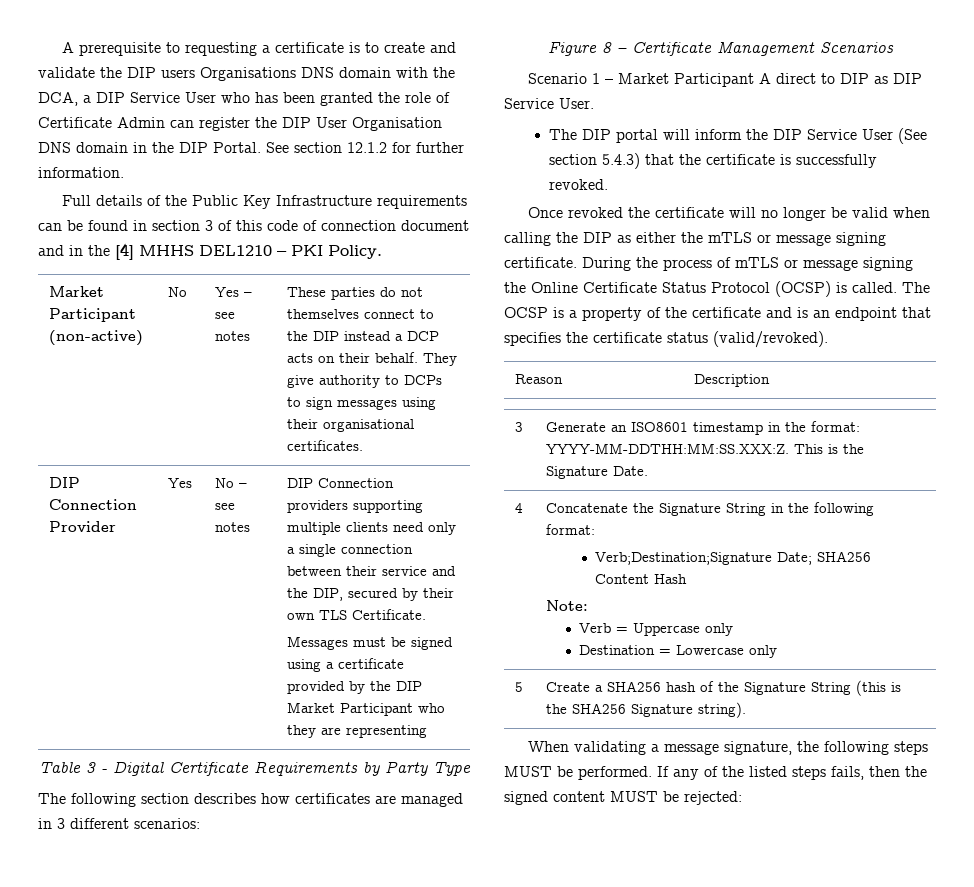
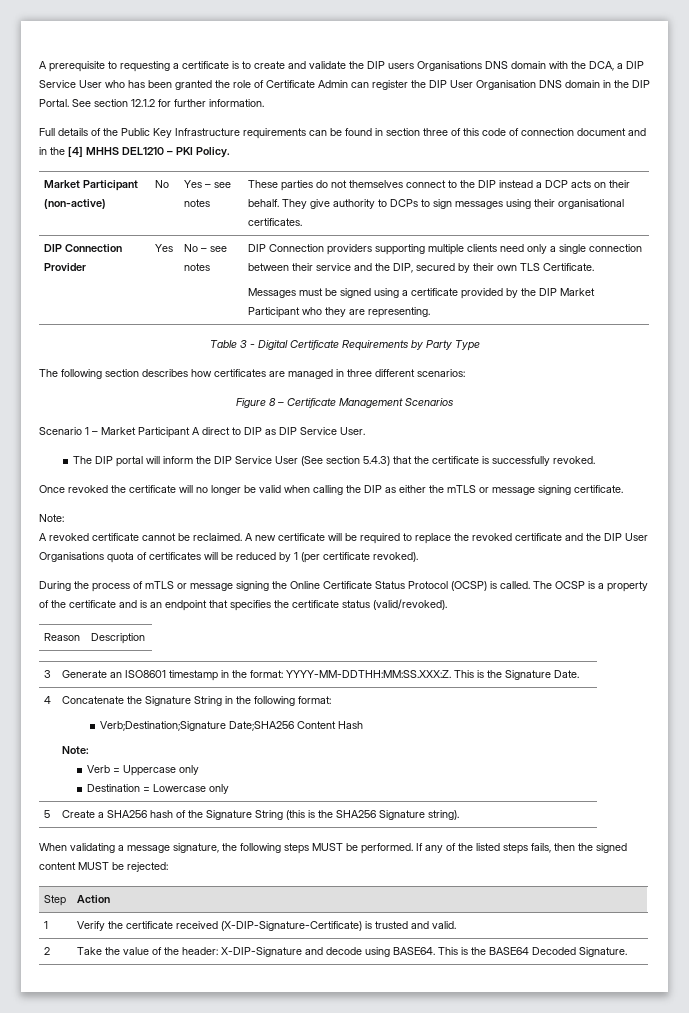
[205,220,213,231] 3 -> [423,128,448,136] three
[346,725,428,738] representing -> [368,307,431,318] representing.
[57,818,65,829] 3 -> [347,369,372,377] three
(577, 262) none -> [39,514,64,522] [39,533,648,544] [39,552,418,563] // Note: // A revoked certificate cannot be reclaimed. A new certificate will be required to replace the revoked certificate and the DIP User Organisations quota of certificates will be reduced by 1 (per certificate revoked). //
[777,551,872,565] Date; SHA256 -> [229,721,295,731] Date;SHA256
(742, 798) none -> [44,895,67,906] [77,895,111,903] [44,921,49,929] [77,921,457,931] [44,947,51,955] [77,947,628,957] // Step | Action // 1 | Verify the certificate received (X-DIP-Signature-Certificate) is trusted and valid. // 2 | Take the value of the header: X-DIP-Signature and decode using BASE64. This is the BASE64 Decoded Signature.

